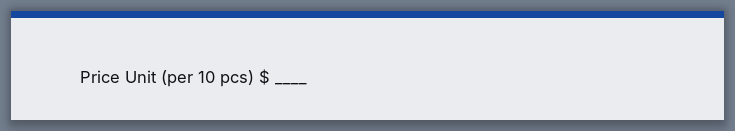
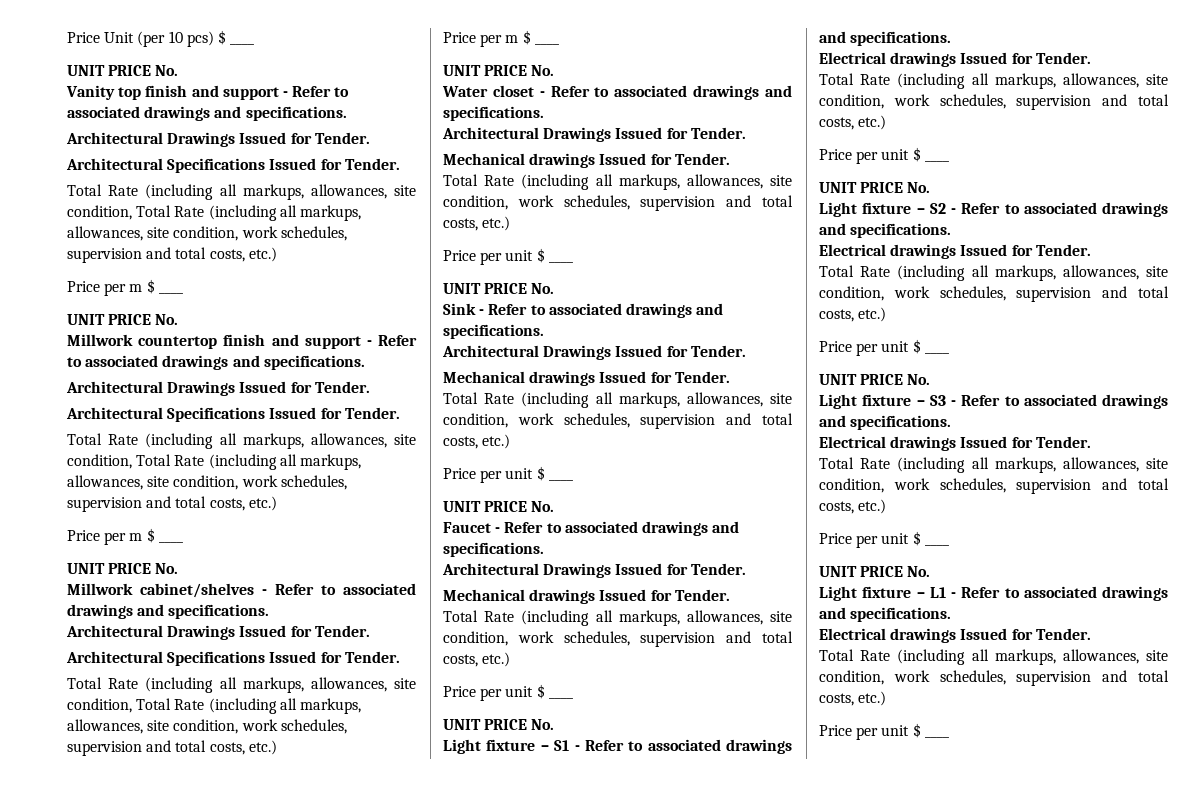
(307, 84) none -> [67,65,179,76] [66,85,350,100] [67,106,347,121] [66,132,370,147] [66,158,400,173] [67,184,416,200] [67,205,361,221] [67,226,347,241] [67,247,277,263] [67,279,183,296] [67,314,179,325] [67,334,417,349] [67,355,365,370] [66,381,370,396] [66,407,400,422] [67,433,416,449] [67,454,361,470] [67,475,347,490] [67,496,277,512] [67,528,183,545] [67,563,179,574] [67,583,416,598] [67,604,270,619] [66,625,370,640] [66,651,400,666] [67,677,416,693] [67,698,361,714] [67,719,347,734] [67,740,277,756] [443,30,559,47] [443,65,555,76] [442,85,792,100] [443,106,544,121] [442,127,746,142] [443,153,730,168] [443,174,792,190] [443,195,793,211] [443,216,511,231] [443,248,573,265] [443,283,555,294] [443,303,724,318] [443,324,544,339] [442,345,746,360] [443,371,730,386] [443,392,792,408] [443,413,793,429] [443,434,511,449] [443,466,573,483] [443,501,555,512] [443,521,740,536] [443,542,544,557] [442,563,746,578] [443,589,730,604] [443,610,792,626] [443,631,793,647] [443,652,511,667] [443,684,573,701] [443,719,555,730] [443,739,792,754] [819,31,952,46] [819,52,1091,67] [819,73,1168,89] [819,94,1169,110] [819,115,887,130] [819,147,949,164] [819,182,931,193] [819,202,1168,217] [819,223,952,238] [819,244,1091,259] [819,265,1168,281] [819,286,1169,302] [819,307,887,322] [819,339,949,356] [819,374,931,385] [819,394,1168,409] [819,415,952,430] [819,436,1091,451] [819,457,1168,473] [819,478,1169,494] [819,499,887,514] [819,531,949,548] [819,566,931,577] [819,586,1168,601] [819,607,952,622] [819,628,1091,643] [819,649,1168,665] [819,670,1169,686] [819,691,887,706] [819,723,949,740] // UNIT PRICE No. // Vanity top finish and support - Refer to associated drawings and specifications. // Architectural Drawings Issued for Tender. // Architectural Specifications Issued for Tender. // Total Rate (including all markups, allowances, site condition, Total Rate (including all markups, allowances, site condition, work schedules, supervision and total costs, etc.) // Price per m $ ____ // UNIT PRICE No. // Millwork countertop finish and support - Refer to associated drawings and specifications. // Architectural Drawings Issued for Tender. // Architectural Specifications Issued for Tender. // Total Rate (including all markups, allowances, site condition, Total Rate (including all markups, allowances, site condition, work schedules, supervision and total costs, etc.) // Price per m $ ____ // UNIT PRICE No. // Millwork cabinet/shelves - Refer to associated drawings and specifications. // Architectural Drawings Issued for Tender. // Architectural Specifications Issued for Tender. // Total Rate (including all markups, allowances, site condition, Total Rate (including all markups, allowances, site condition, work schedules, supervision and total costs, etc.) // Price per m $ ____ // UNIT PRICE No. // Water closet - Refer to associated drawings and specifications. // Architectural Drawings Issued for Tender. // Mechanical drawings Issued for Tender. // Total Rate (including all markups, allowances, site condition, work schedules, supervision and total costs, etc.) // Price per unit $ ____ // UNIT PRICE No. // Sink - Refer to associated drawings and specifications. // Architectural Drawings Issued for Tender. // Mechanical drawings Issued for Tender. // Total Rate (including all markups, allowances, site condition, work schedules, supervision and total costs, etc.) // Price per unit $ ____ // UNIT PRICE No. // Faucet - Refer to associated drawings and specifications. // Architectural Drawings Issued for Tender. // Mechanical drawings Issued for Tender. // Total Rate (including all markups, allowances, site condition, work schedules, supervision and total costs, etc.) // Price per unit $ ____ // UNIT PRICE No. // Light fixture – S1 - Refer to associated drawings and specifications. // Electrical drawings Issued for Tender. // Total Rate (including all markups, allowances, site condition, work schedules, supervision and total costs, etc.) // Price per unit $ ____ // UNIT PRICE No. // Light fixture – S2 - Refer to associated drawings and specifications. // Electrical drawings Issued for Tender. // Total Rate (including all markups, allowances, site condition, work schedules, supervision and total costs, etc.) // Price per unit $ ____ // UNIT PRICE No. // Light fixture – S3 - Refer to associated drawings and specifications. // Electrical drawings Issued for Tender. // Total Rate (including all markups, allowances, site condition, work schedules, supervision and total costs, etc.) // Price per unit $ ____ // UNIT PRICE No. // Light fixture – L1 - Refer to associated drawings and specifications. // Electrical drawings Issued for Tender. // Total Rate (including all markups, allowances, site condition, work schedules, supervision and total costs, etc.) // Price per unit $ ____

